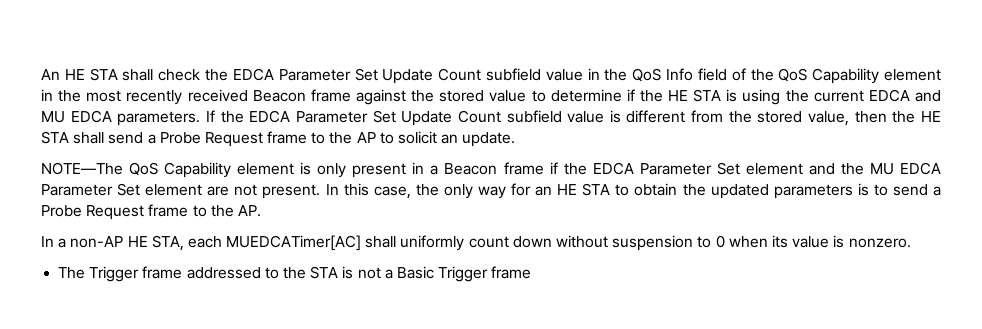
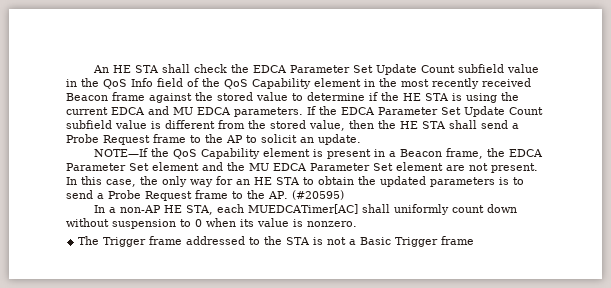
[41,162,123,175] NOTE—The -> [93,148,169,157] NOTE—If the
[317,163,347,178] only -> (323, 153) none
[503,162,558,175] frame if -> [445,148,483,159] frame,
(261, 211) none -> [291,190,344,200] (#20595)

